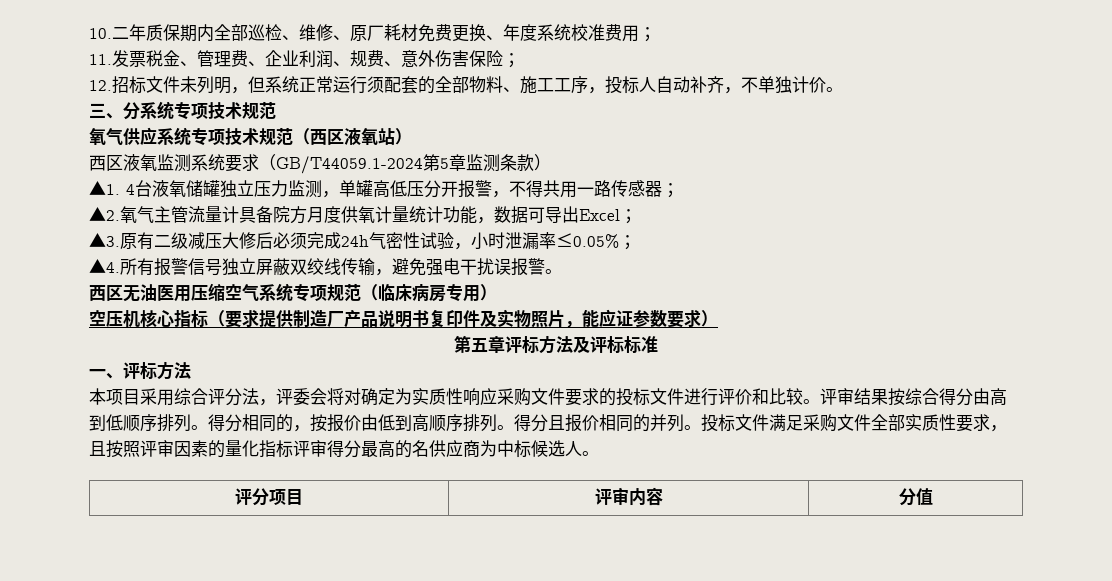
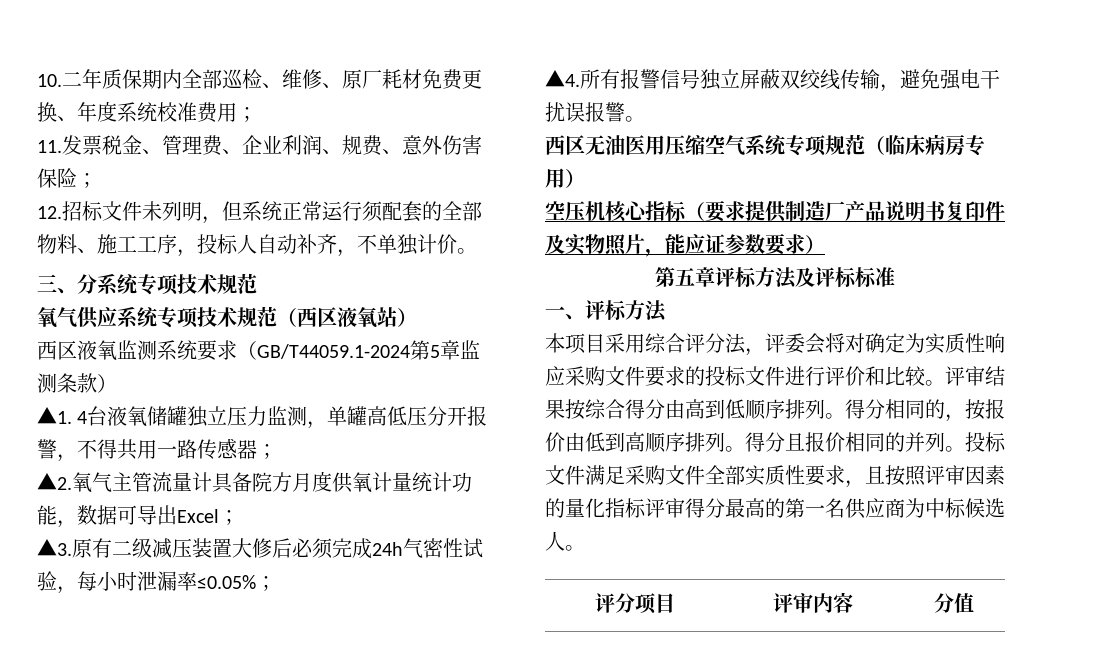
(222, 241) none -> [192,538,232,558] 装置
(471, 246) none -> [77,571,97,591] 每
(412, 449) none -> [785,498,825,518] 第一

